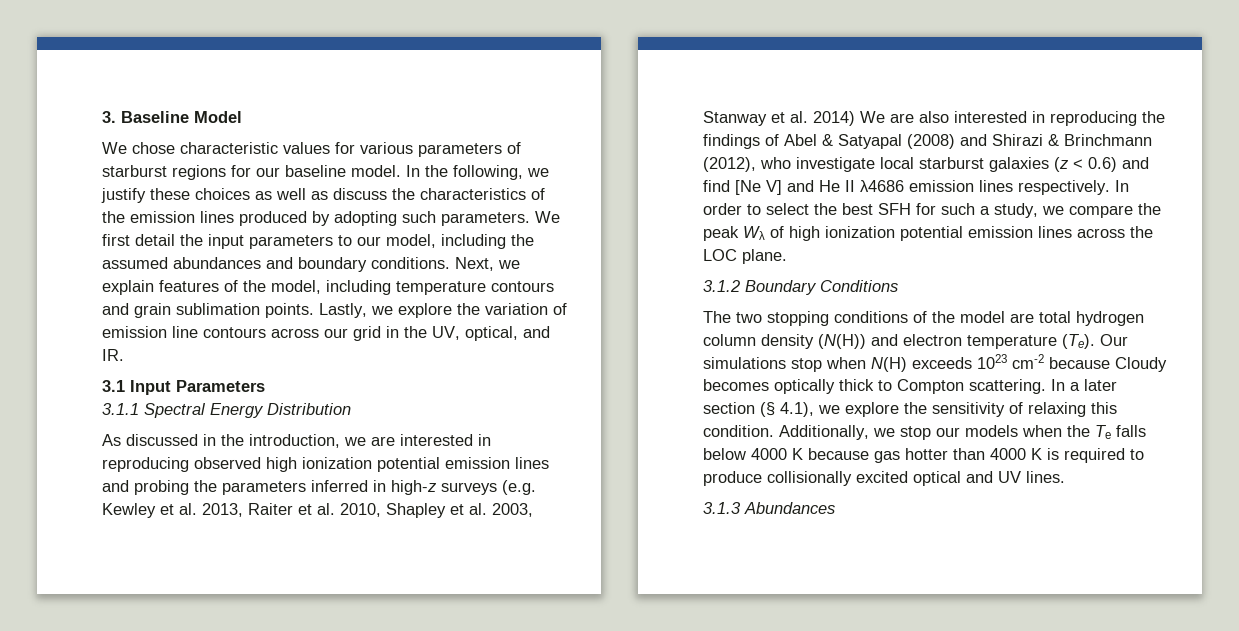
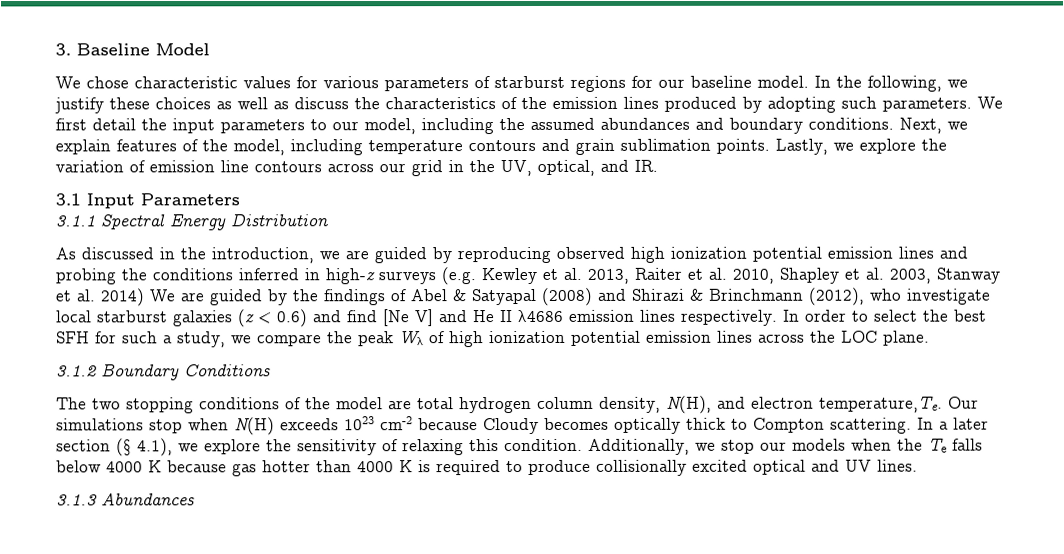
[400,434,491,446] interested in -> [374,247,452,264] guided by
[222,481,306,495] parameters -> [152,268,234,281] conditions
[919,111,1137,126] also interested in reproducing -> [210,289,288,306] guided by
[761,334,1095,349] density (N(H)) and electron temperature (Te). -> [599,395,943,414] density, N(H), and electron temperature,Te.

